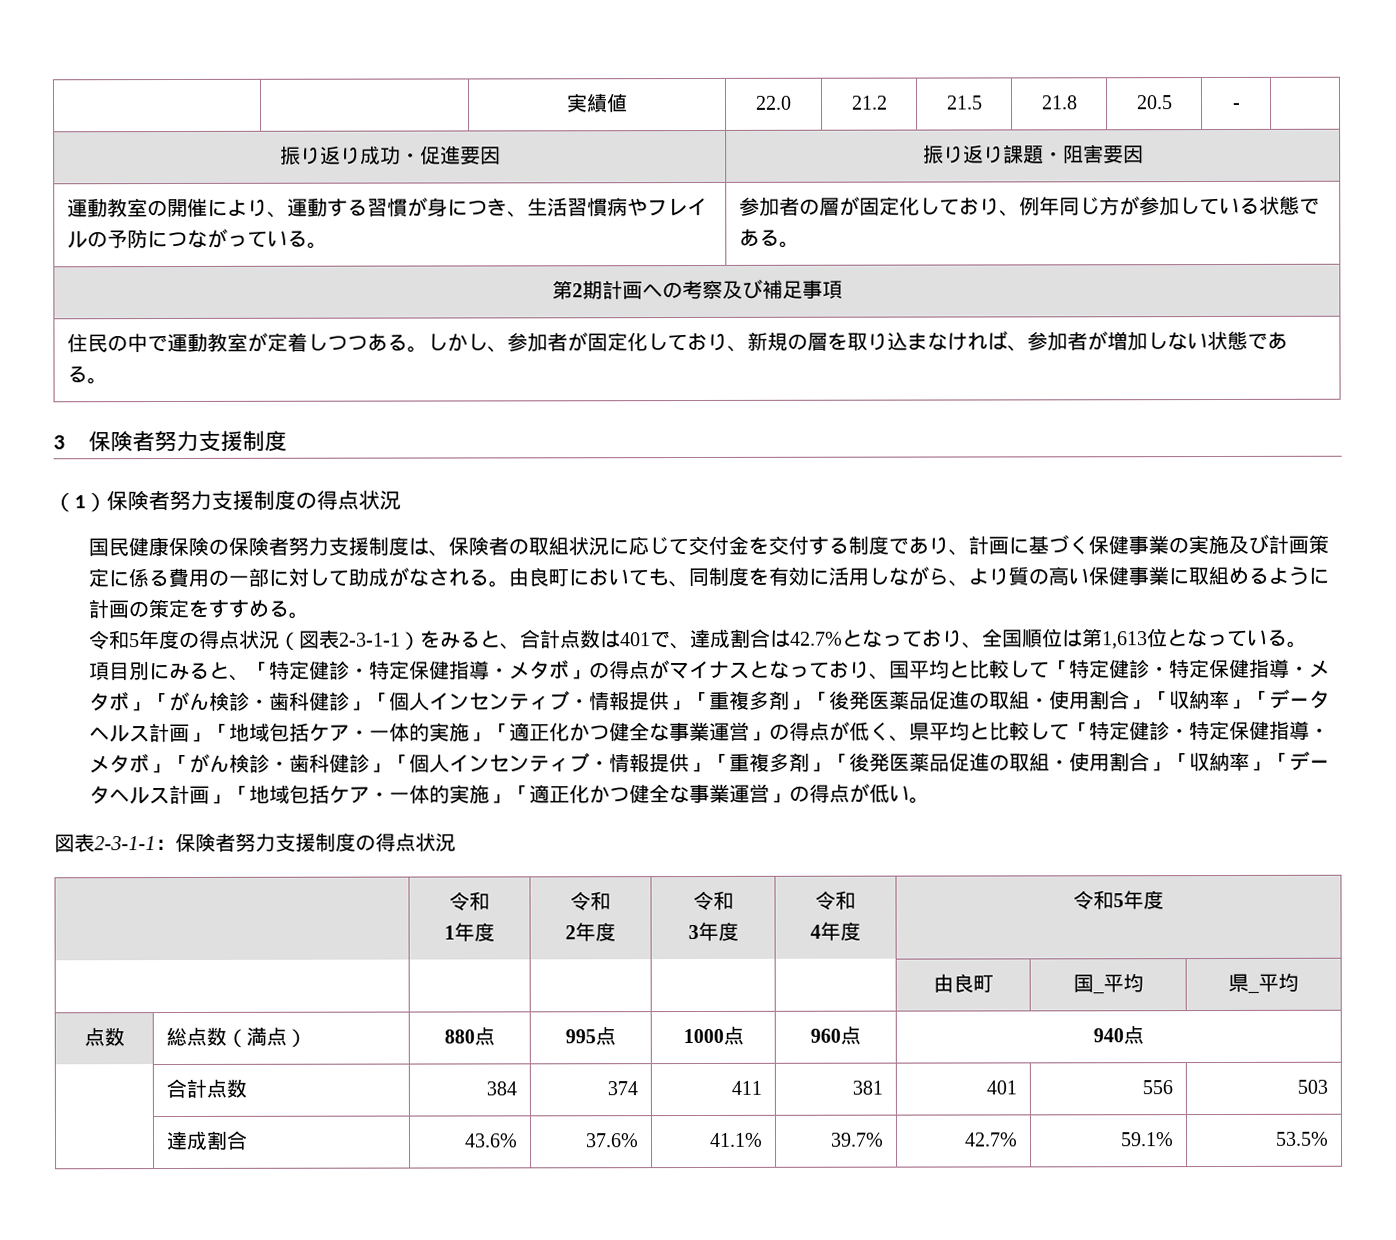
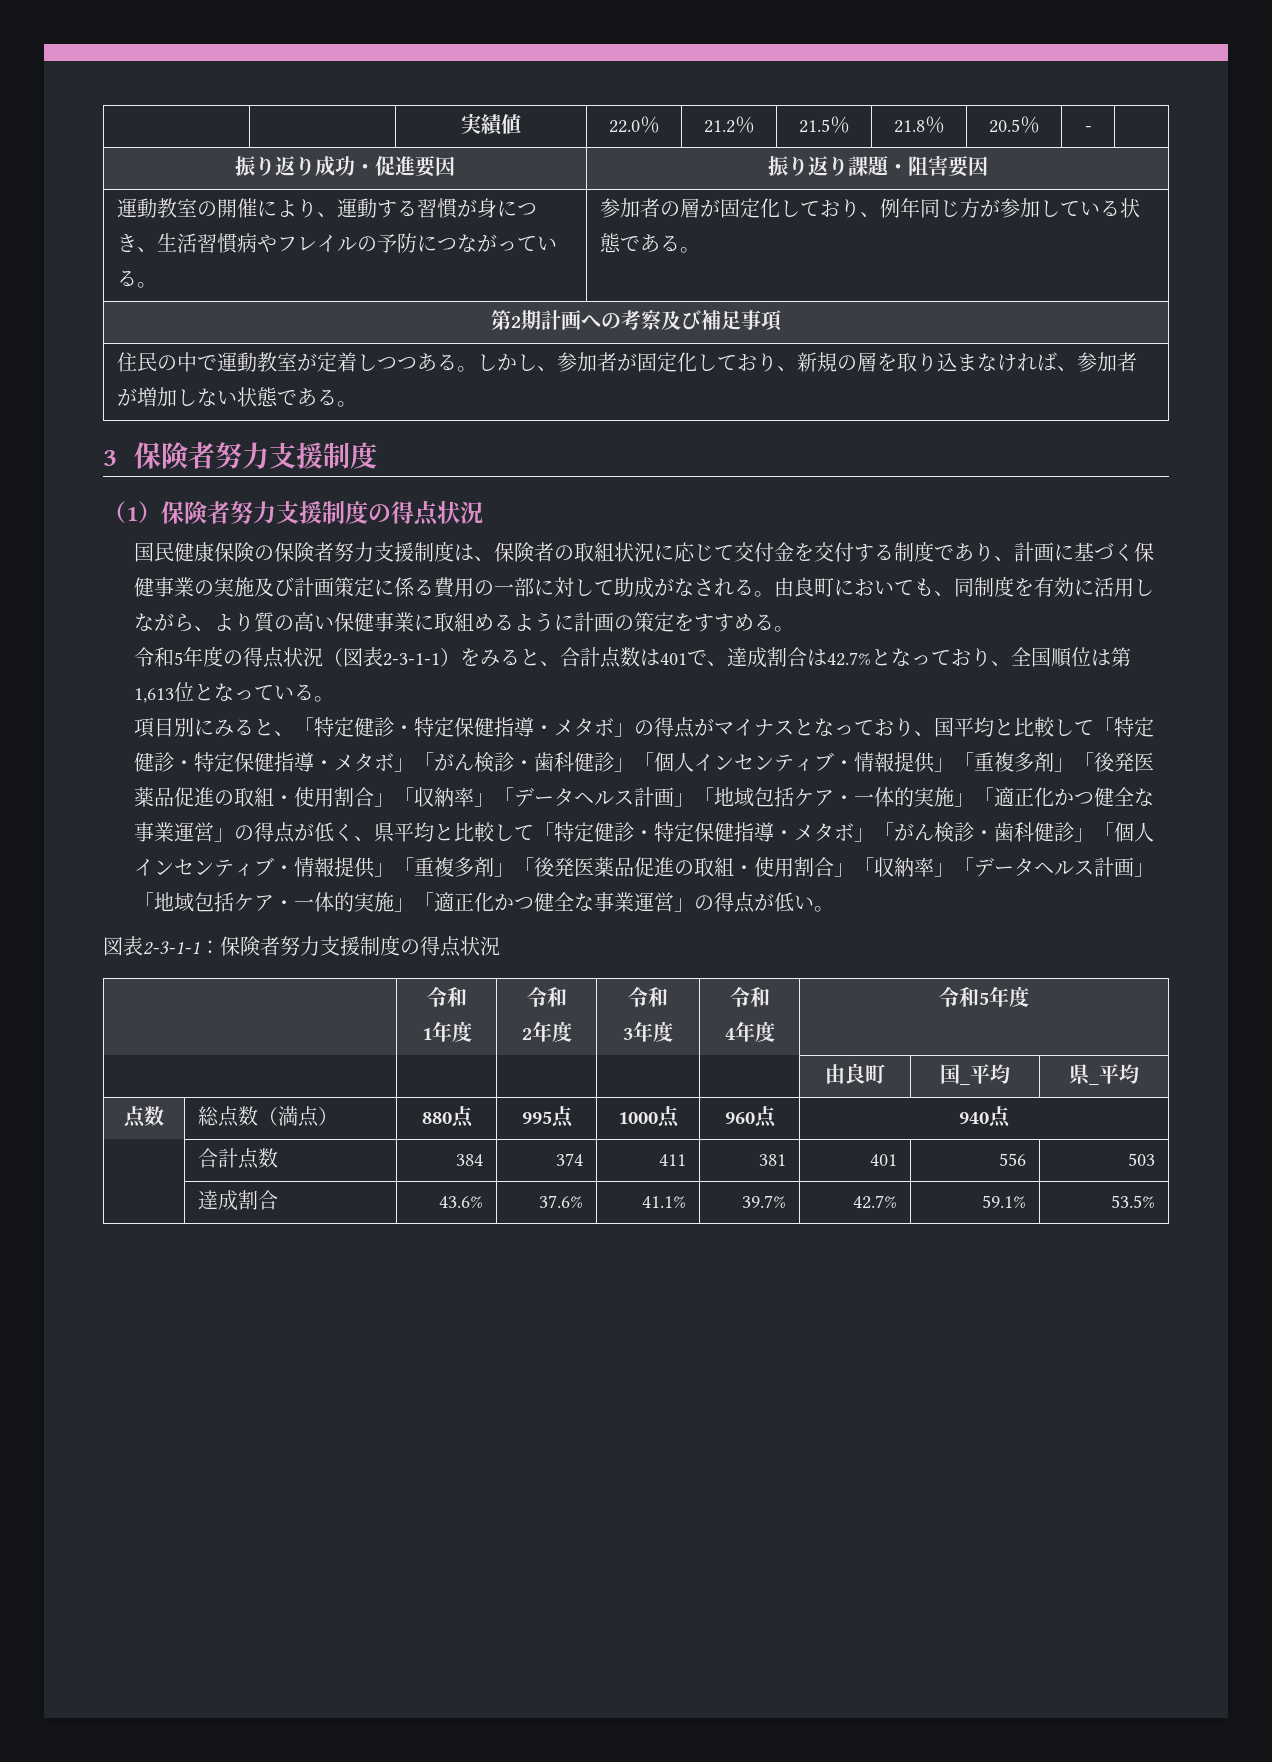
(792, 102) none -> [639,116,660,133] ％
(888, 102) none -> [734,116,755,133] ％
(983, 102) none -> [829,116,850,133] ％
(1078, 102) none -> [924,116,945,133] ％
(1173, 102) none -> [1019,116,1040,133] ％

